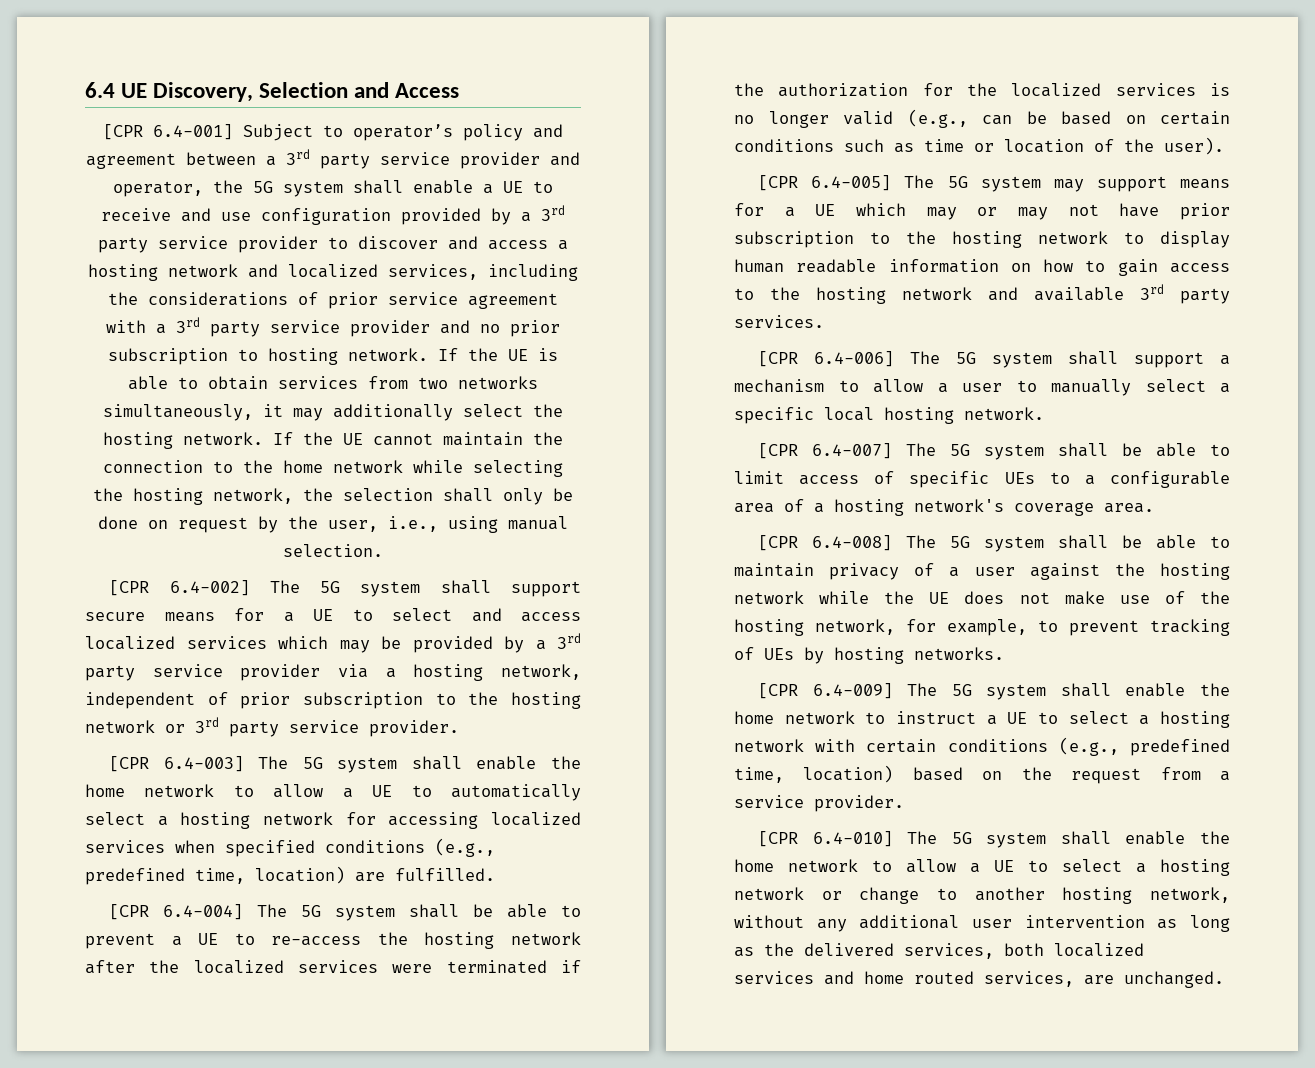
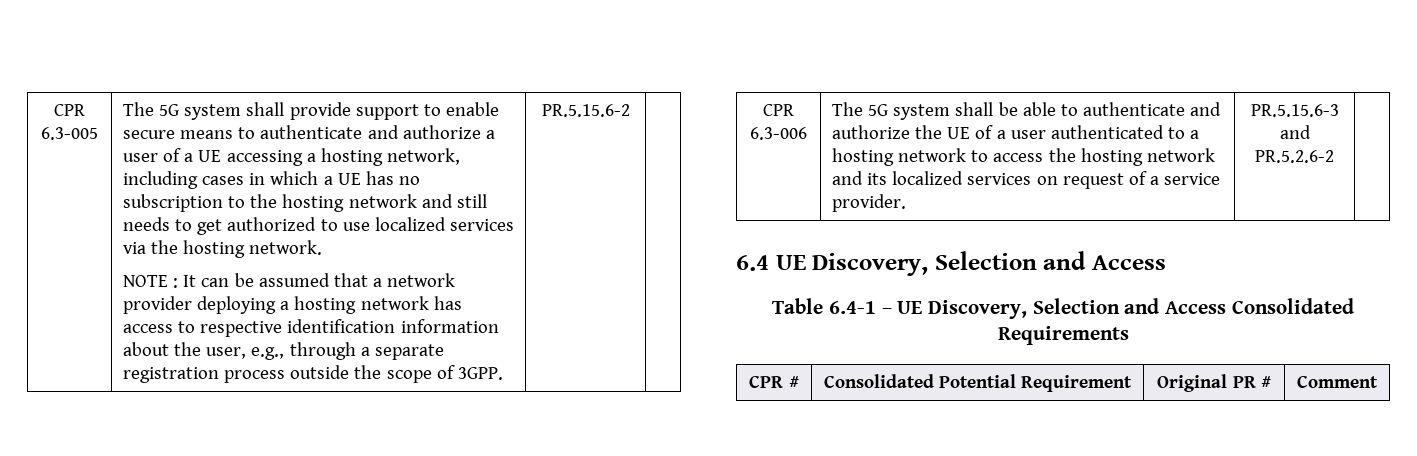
(85, 90) none -> [54,104,85,116] [41,127,98,140] [122,102,499,120] [122,125,495,139] [122,148,460,166] [122,171,420,189] [122,194,487,212] [122,217,514,235] [122,240,323,258] [122,273,456,288] [122,296,462,314] [122,319,499,337] [122,342,444,360] [122,365,503,383] [541,104,630,117] [763,104,794,116] [750,127,807,140] [831,102,1222,120] [831,125,1200,139] [831,148,1215,166] [831,171,1221,189] [831,194,906,212] [1250,104,1339,117] [1279,125,1311,139] [1255,150,1334,163] CPR 6.3-005 | The 5G system shall provide support to enable secure means to authenticate and authorize a user of a UE accessing a hosting network, including cases in which a UE has no subscription to the hosting network and still needs to get authorized to use localized services via the hosting network. // NOTE : It can be assumed that a network provider deploying a hosting network has access to respective identification information about the user, e.g., through a separate registration process outside the scope of 3GPP. | PR.5.15.6-2 | // CPR 6.3-006 | The 5G system shall be able to authenticate and authorize the UE of a user authenticated to a hosting network to access the hosting network and its localized services on request of a service provider. | PR.5.15.6-3 and PR.5.2.6-2 | //
[103,124,563,141] [86,149,580,169] [113,180,553,197] [101,205,565,225] [98,236,568,253] [88,264,578,281] [108,292,558,309] [106,317,560,337] [108,348,558,365] [128,376,538,390] [103,404,563,421] [103,432,563,449] [103,460,563,477] [93,488,573,505] [98,516,568,533] [283,544,383,557] [109,580,581,597] [85,608,581,622] [85,633,581,653] [85,664,581,681] [85,692,581,709] [85,717,459,737] [109,756,582,773] [85,784,582,801] [85,812,581,829] [85,838,495,857] [85,866,495,885] [109,904,582,921] [85,932,581,949] [85,960,581,974] [734,83,1230,97] [734,109,1230,128] [734,137,1224,155] [758,175,1230,192] [734,203,1230,220] [734,231,1230,248] [734,259,1230,276] [734,284,1230,304] [734,315,824,328] [758,351,1230,368] [734,379,1230,396] [734,407,1044,424] [758,443,1230,460] [734,471,1230,488] [734,499,1154,516] [758,535,1230,552] [734,563,1230,580] [734,591,1230,605] [734,619,1230,636] [734,647,1004,664] [758,683,1230,700] [734,711,1230,728] [734,737,1230,756] [734,765,1230,784] [734,795,904,812] [758,831,1230,848] [734,859,1230,876] [734,887,1230,904] [734,915,1230,932] [734,943,1144,959] [734,971,1224,988] [CPR 6.4-001] Subject to operator’s policy and agreement between a 3rd party service provider and operator, the 5G system shall enable a UE to receive and use configuration provided by a 3rd party service provider to discover and access a hosting network and localized services, including the considerations of prior service agreement with a 3rd party service provider and no prior subscription to hosting network. If the UE is able to obtain services from two networks simultaneously, it may additionally select the hosting network. If the UE cannot maintain the connection to the home network while selecting the hosting network, the selection shall only be done on request by the user, i.e., using manual selection. // [CPR 6.4-002] The 5G system shall support secure means for a UE to select and access localized services which may be provided by a 3rd party service provider via a hosting network, independent of prior subscription to the hosting network or 3rd party service provider. // [CPR 6.4-003] The 5G system shall enable the home network to allow a UE to automatically select a hosting network for accessing localized services when specified conditions (e.g., predefined time, location) are fulfilled. // [CPR 6.4-004] The 5G system shall be able to prevent a UE to re-access the hosting network after the localized services were terminated if the authorization for the localized services is no longer valid (e.g., can be based on certain conditions such as time or location of the user). // [CPR 6.4-005] The 5G system may support means for a UE which may or may not have prior subscription to the hosting network to display human readable information on how to gain access to the hosting network and available 3rd party services. // [CPR 6.4-006] The 5G system shall support a mechanism to allow a user to manually select a specific local hosting network. // [CPR 6.4-007] The 5G system shall be able to limit access of specific UEs to a configurable area of a hosting network's coverage area. // [CPR 6.4-008] The 5G system shall be able to maintain privacy of a user against the hosting network while the UE does not make use of the hosting network, for example, to prevent tracking of UEs by hosting networks. // [CPR 6.4-009] The 5G system shall enable the home network to instruct a UE to select a hosting network with certain conditions (e.g., predefined time, location) based on the request from a service provider. // [CPR 6.4-010] The 5G system shall enable the home network to allow a UE to select a hosting network or change to another hosting network, without any additional user intervention as long as the delivered services, both localized services and home routed services, are unchanged. -> [772,298,1354,319] [997,326,1129,345] [749,375,799,388] [823,374,1133,392] [1157,374,1271,392] [1297,375,1378,388] Table 6.4-1 – UE Discovery, Selection and Access Consolidated Requirements // CPR # | Consolidated Potential Requirement | Original PR # | Comment

